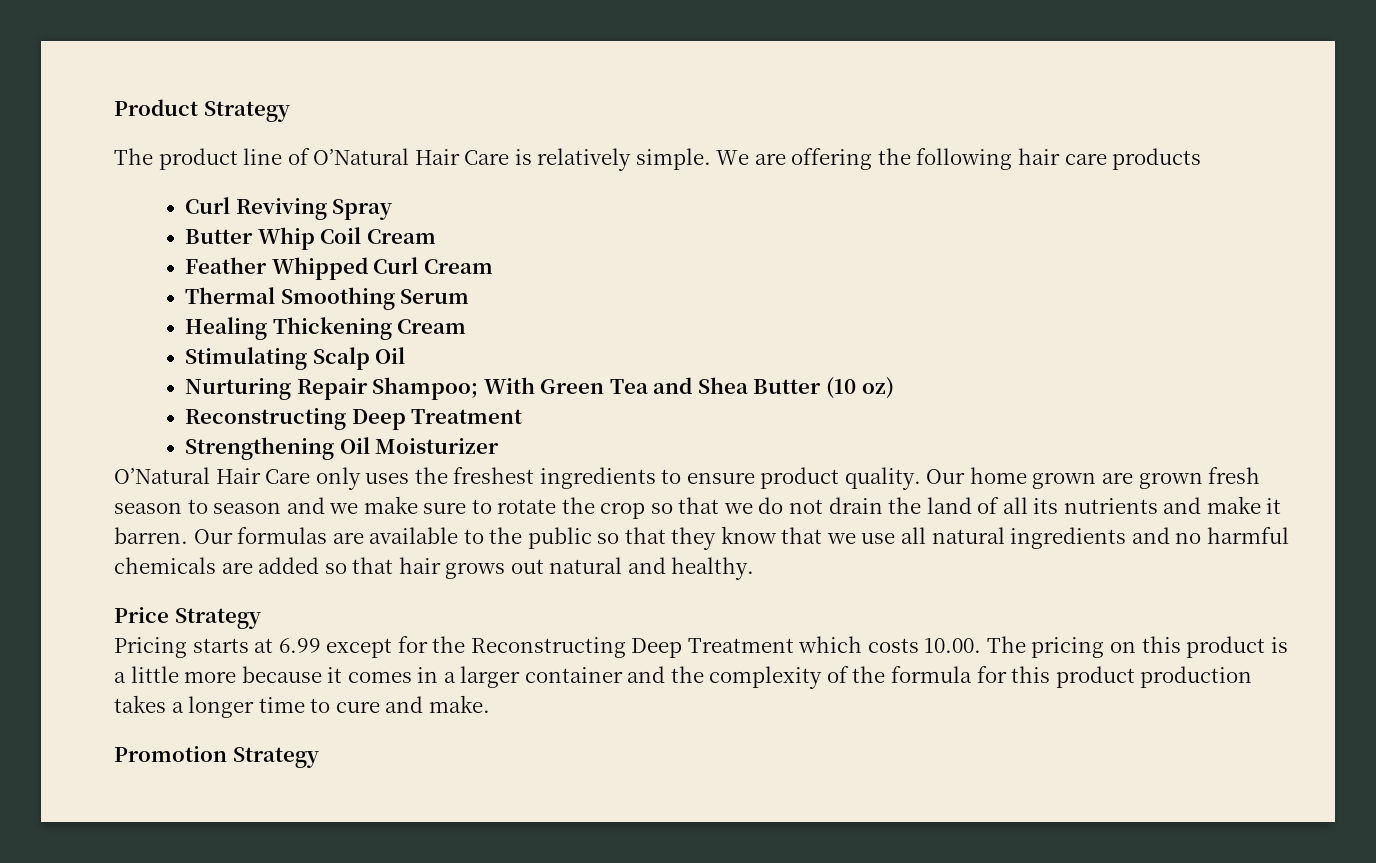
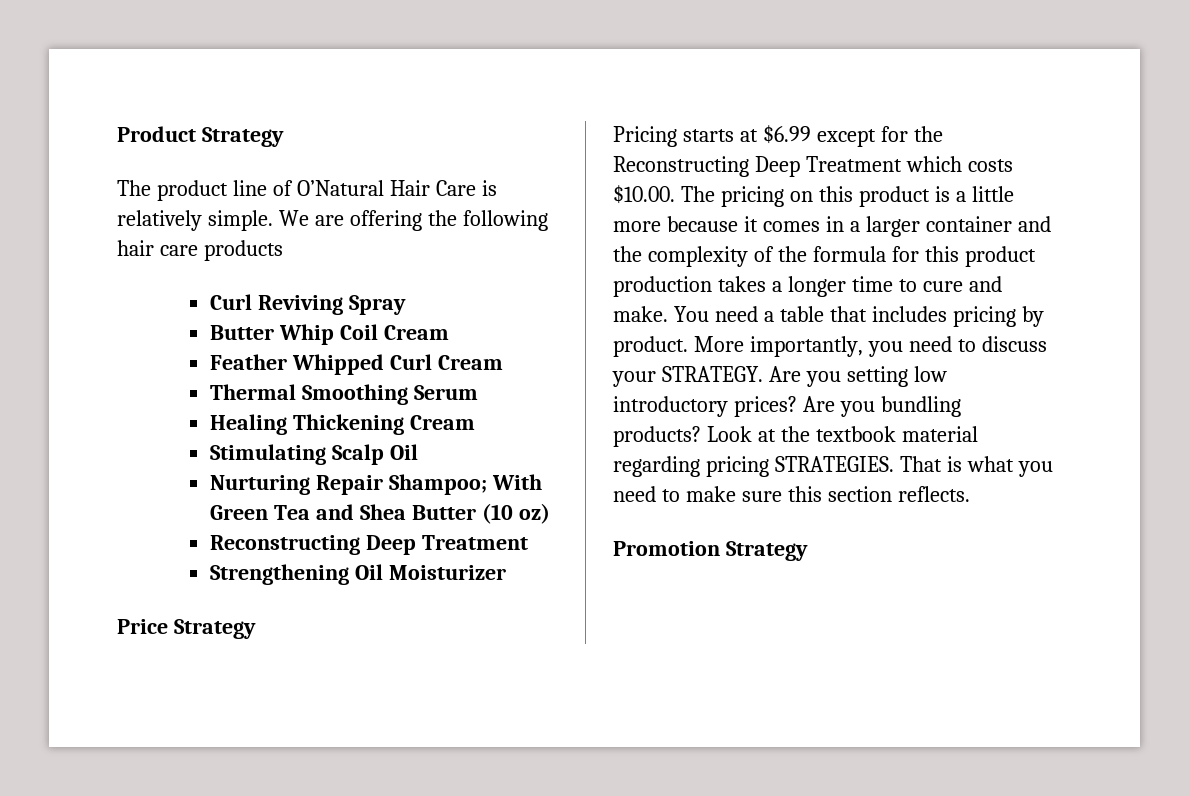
[114,467,1261,490] [114,496,1282,519] [114,526,1289,550] [114,557,755,580] // O’Natural Hair Care only uses the freshest ingredients to ensure product quality. Our home grown are grown fresh season to season and we make sure to rotate the crop so that we do not drain the land of all its nutrients and make it barren. Our formulas are available to the public so that they know that we use all natural ingredients and no harmful chemicals are added so that hair grows out natural and healthy. -> (506, 572) none
[278,638,321,653] 6.99 -> [762,125,811,144] $6.99
[924,638,982,653] 10.00. -> [613,185,675,204] $10.00.
(490, 704) none -> [673,306,1044,327] [613,336,1047,357] [612,366,947,387] [613,396,961,417] [613,426,978,447] [613,456,1053,477] [613,486,970,502] You need a table that includes pricing by product. More importantly, you need to discuss your STRATEGY. Are you setting low introductory prices? Are you bundling products? Look at the textbook material regarding pricing STRATEGIES. That is what you need to make sure this section reflects.

